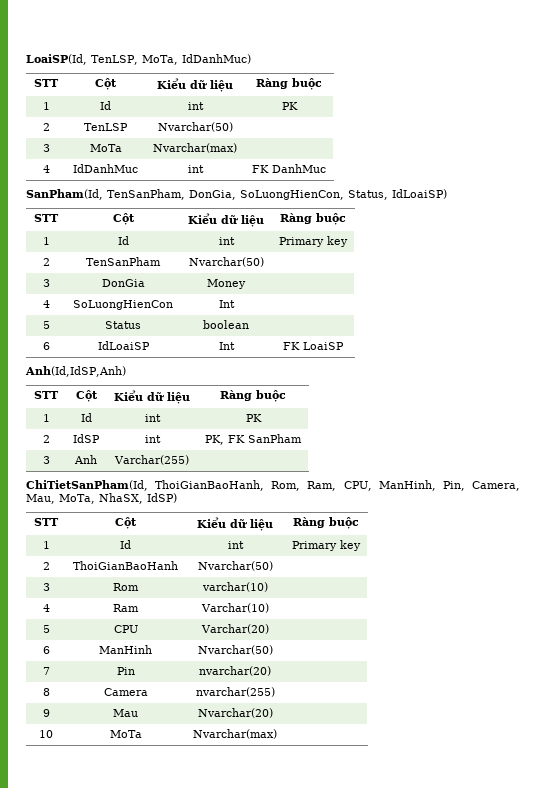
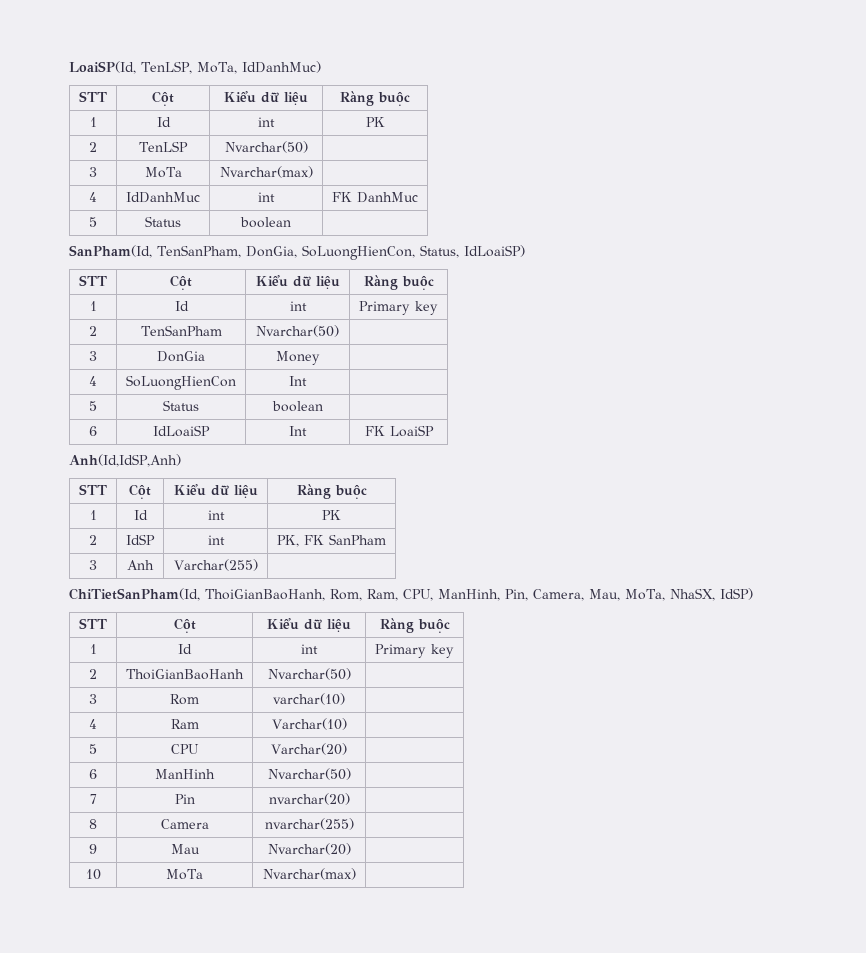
(326, 168) none -> [89,217,97,227] [145,216,181,227] [240,217,291,228] // 5 | Status | boolean |

